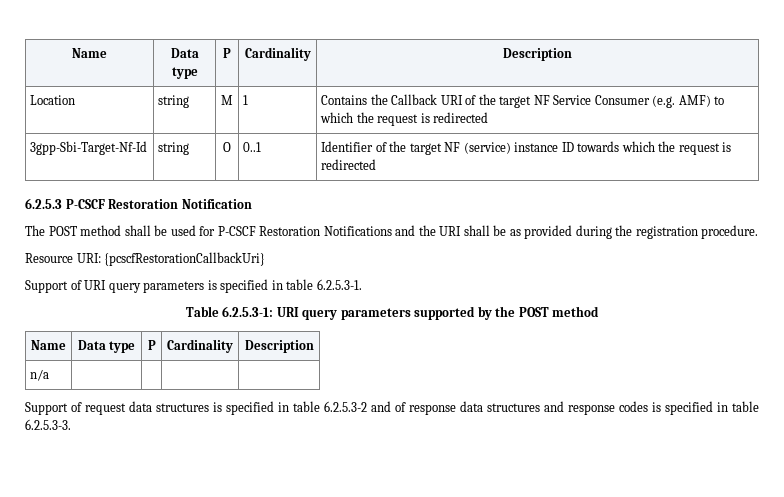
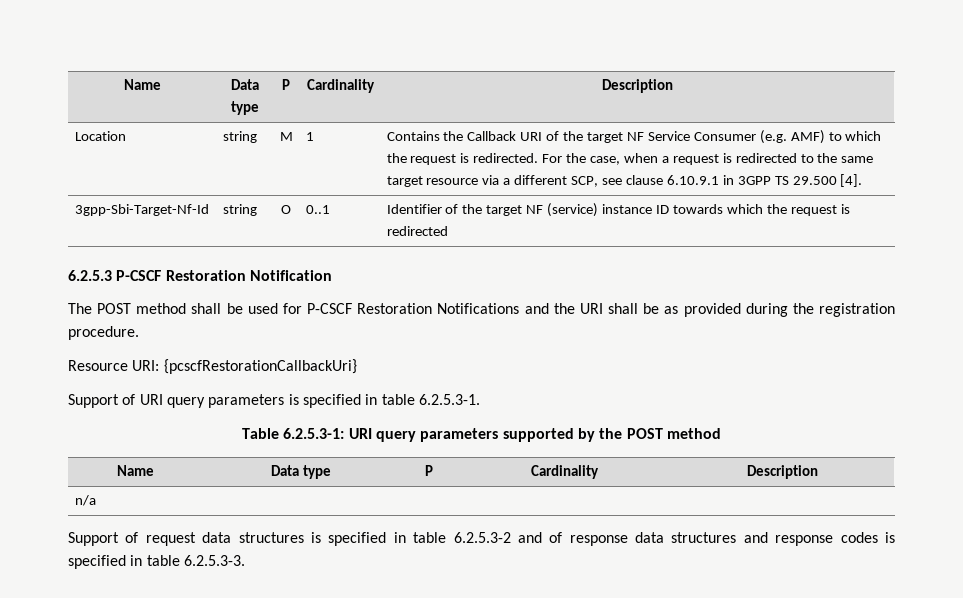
[433,112,489,123] redirected -> [473,153,874,165] [386,174,863,187] redirected. For the case, when a request is redirected to the same target resource via a different SCP, see clause 6.10.9.1 in 3GPP TS 29.500 [4].

